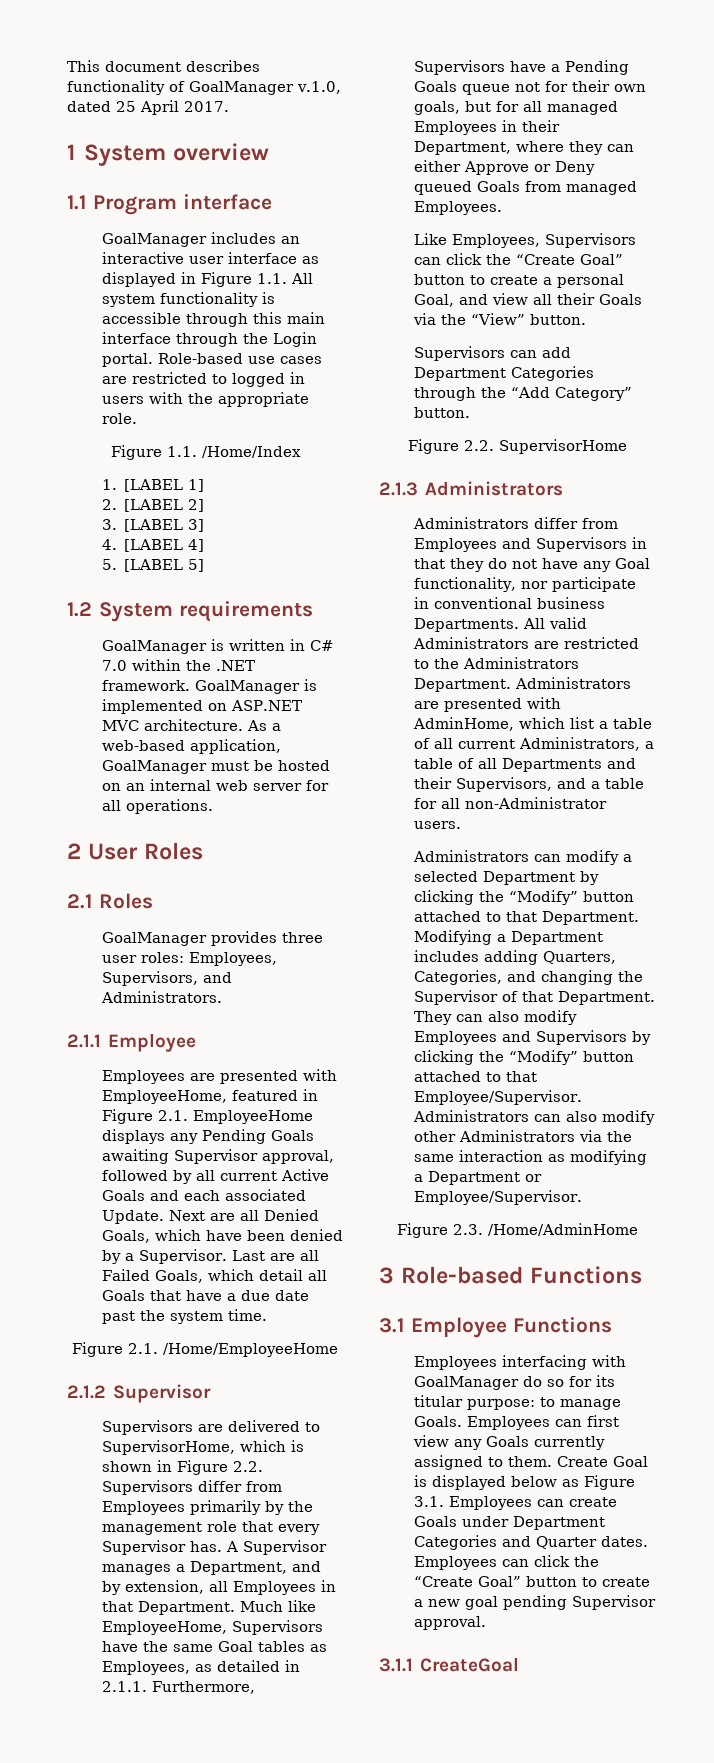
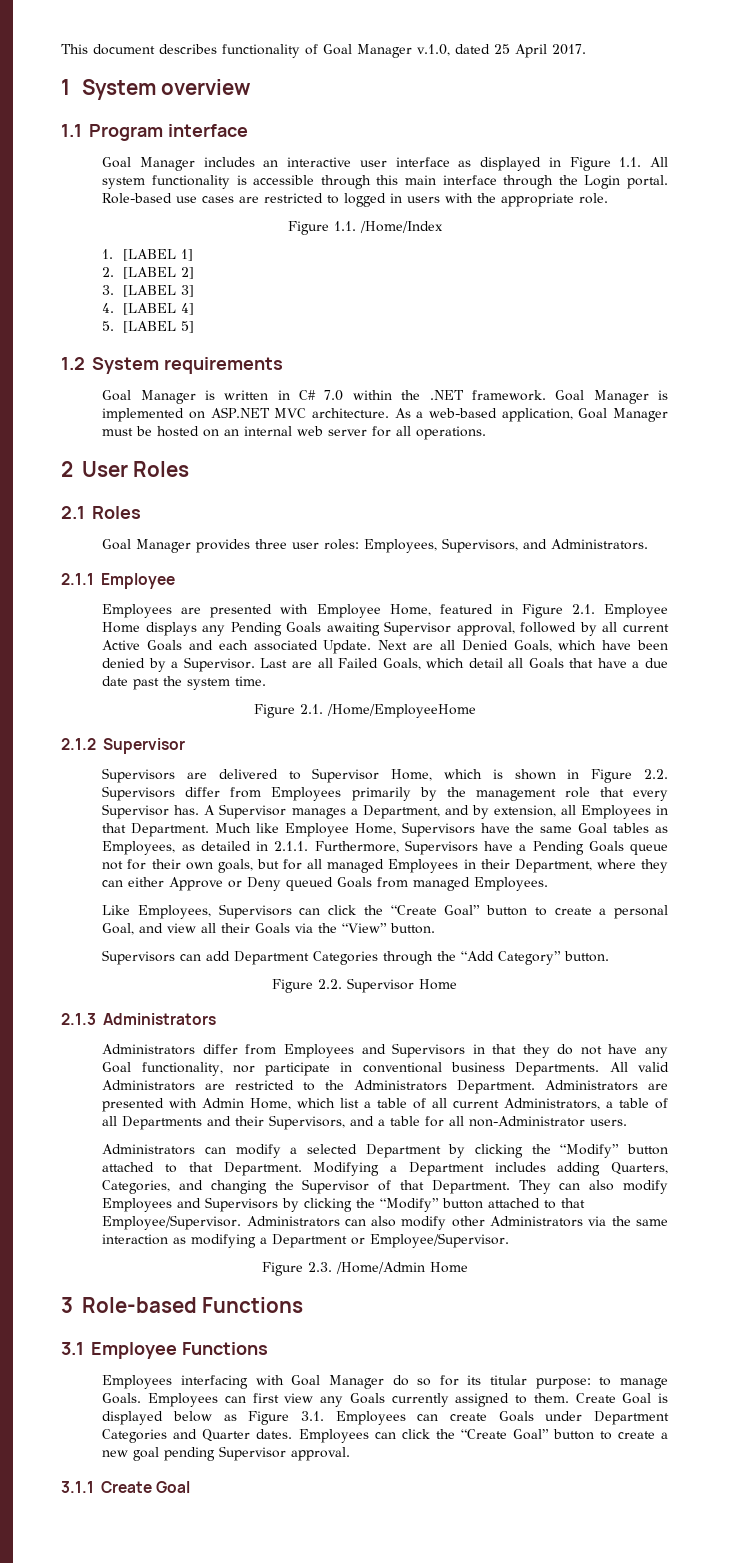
[189,81,294,95] GoalManager -> [323,44,412,58] Goal Manager
[101,233,207,247] GoalManager -> [102,157,196,171] Goal Manager
[101,640,207,654] GoalManager -> [102,390,196,404] Goal Manager
[194,680,300,694] GoalManager -> [555,390,649,404] Goal Manager
[101,760,207,774] GoalManager -> [578,408,668,422] Goal Manager
[101,932,207,946] GoalManager -> [102,539,192,553] Goal Manager
[101,1090,227,1104] EmployeeHome, -> [316,604,431,618] Employee Home,
[192,1110,313,1124] EmployeeHome -> [604,604,668,618] [102,622,141,633] Employee Home
[101,1440,235,1455] SupervisorHome, -> [312,768,433,783] Supervisor Home,
[101,1621,227,1635] EmployeeHome, -> [284,823,396,837] Employee Home,
[498,439,627,454] SupervisorHome -> [347,978,457,993] Supervisor Home
[412,717,514,731] AdminHome, -> [202,1098,292,1110] Admin Home,
[487,1223,638,1236] /Home/AdminHome -> [335,1262,468,1274] /Home/Admin Home
[413,1376,519,1390] GoalManager -> [291,1375,384,1389] Goal Manager
[420,1657,520,1672] CreateGoal -> [101,1481,191,1493] Create Goal

